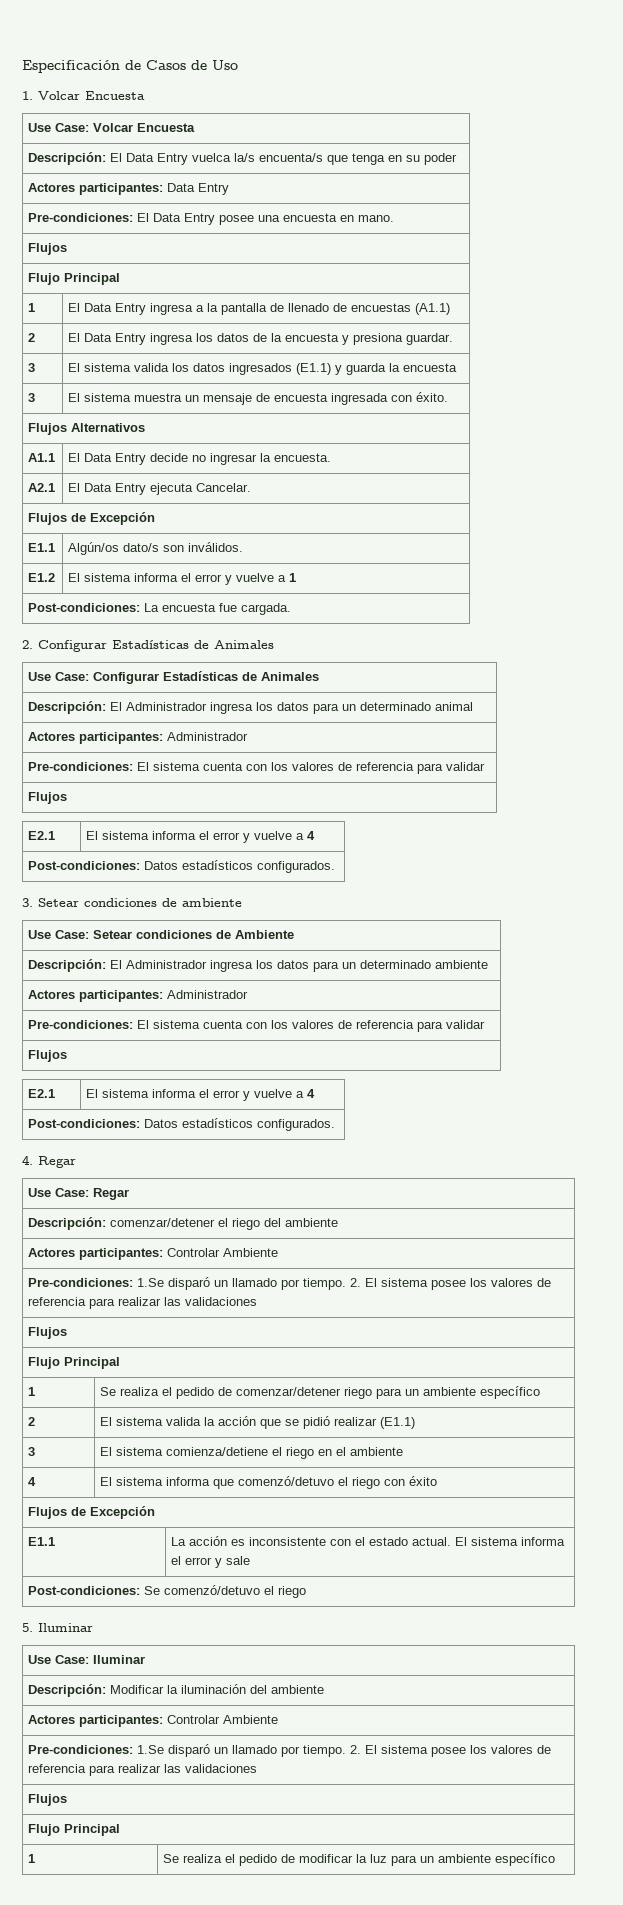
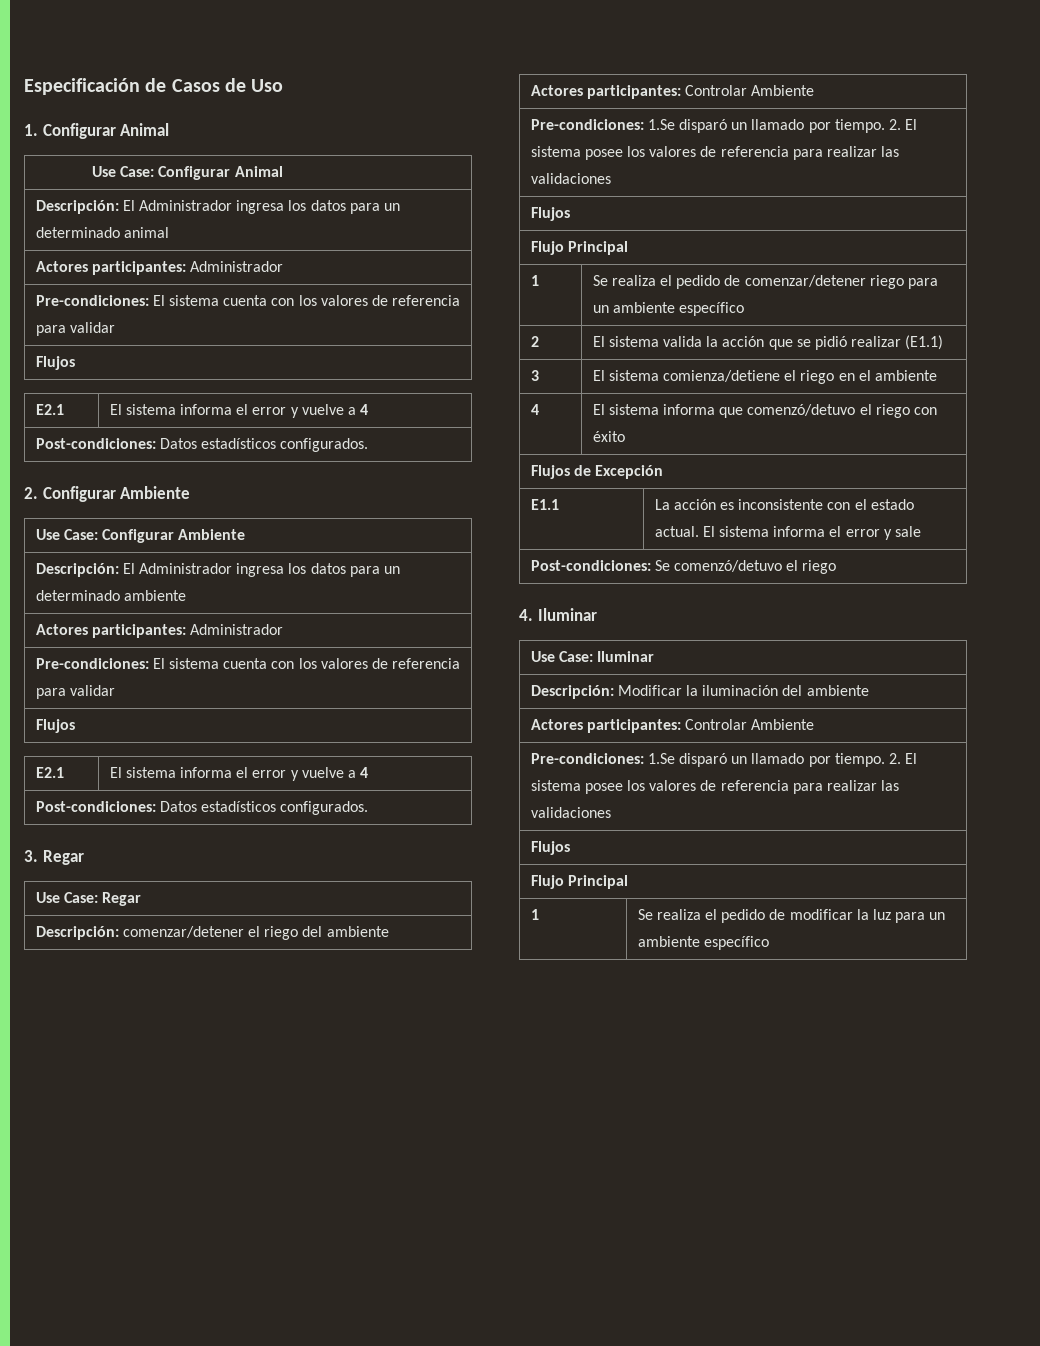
[38,91,145,100] [28,123,196,132] [28,152,458,165] [28,183,230,195] [28,213,395,225] [28,243,68,255] [28,273,121,285] [28,303,36,312] [68,303,451,315] [28,333,36,342] [68,333,454,345] [28,363,36,372] [68,363,458,375] [28,393,36,402] [68,392,449,405] [28,423,146,435] [28,453,56,462] [68,453,332,465] [28,483,56,492] [68,483,252,495] [28,512,156,525] [28,543,56,552] [68,542,244,555] [28,573,56,582] [68,573,297,585] [28,603,292,615] [22,640,274,652] [28,671,320,684] Volcar Encuesta // Use Case: Volcar Encuesta // Descripción: El Data Entry vuelca la/s encuenta/s que tenga en su poder // Actores participantes: Data Entry // Pre-condiciones: El Data Entry posee una encuesta en mano. // Flujos // Flujo Principal // 1 | El Data Entry ingresa a la pantalla de llenado de encuestas (A1.1) // 2 | El Data Entry ingresa los datos de la encuesta y presiona guardar. // 3 | El sistema valida los datos ingresados (E1.1) y guarda la encuesta // 3 | El sistema muestra un mensaje de encuesta ingresada con éxito. // Flujos Alternativos // A1.1 | El Data Entry decide no ingresar la encuesta. // A2.1 | El Data Entry ejecuta Cancelar. // Flujos de Excepción // E1.1 | Algún/os dato/s son inválidos. // E1.2 | El sistema informa el error y vuelve a 1 // Post-condiciones: La encuesta fue cargada. // 2. Configurar Estadísticas de Animales // Use Case: Configurar Estadísticas de Animales -> [42,123,170,139] [92,166,283,180] Configurar Animal // Use Case: Configurar Animal
[22,898,242,907] [28,930,232,939] 3. Setear condiciones de ambiente // Use Case: Setear condiciones de -> [24,486,191,502] [35,529,175,543] 2. Configurar Ambiente // Use Case: Configurar
[22,1155,33,1165] 4. -> [24,850,38,862] 3.
[22,1623,33,1632] 5. -> [519,609,533,621] 4.

